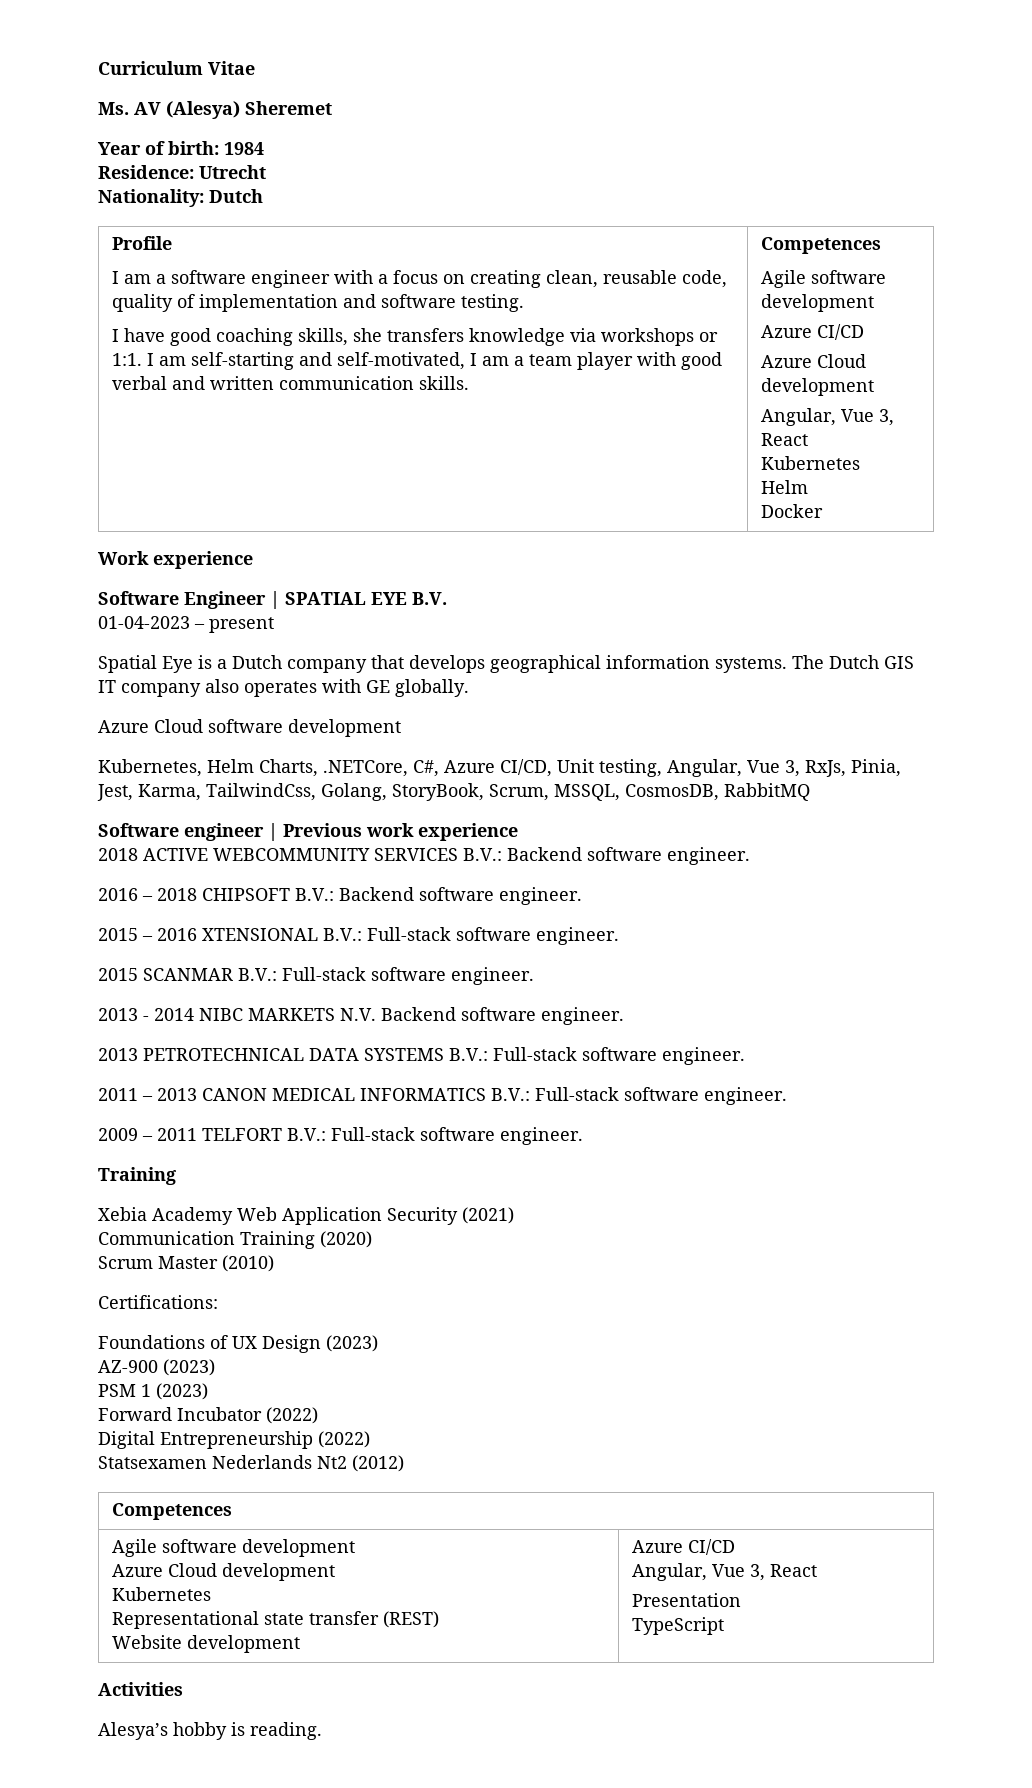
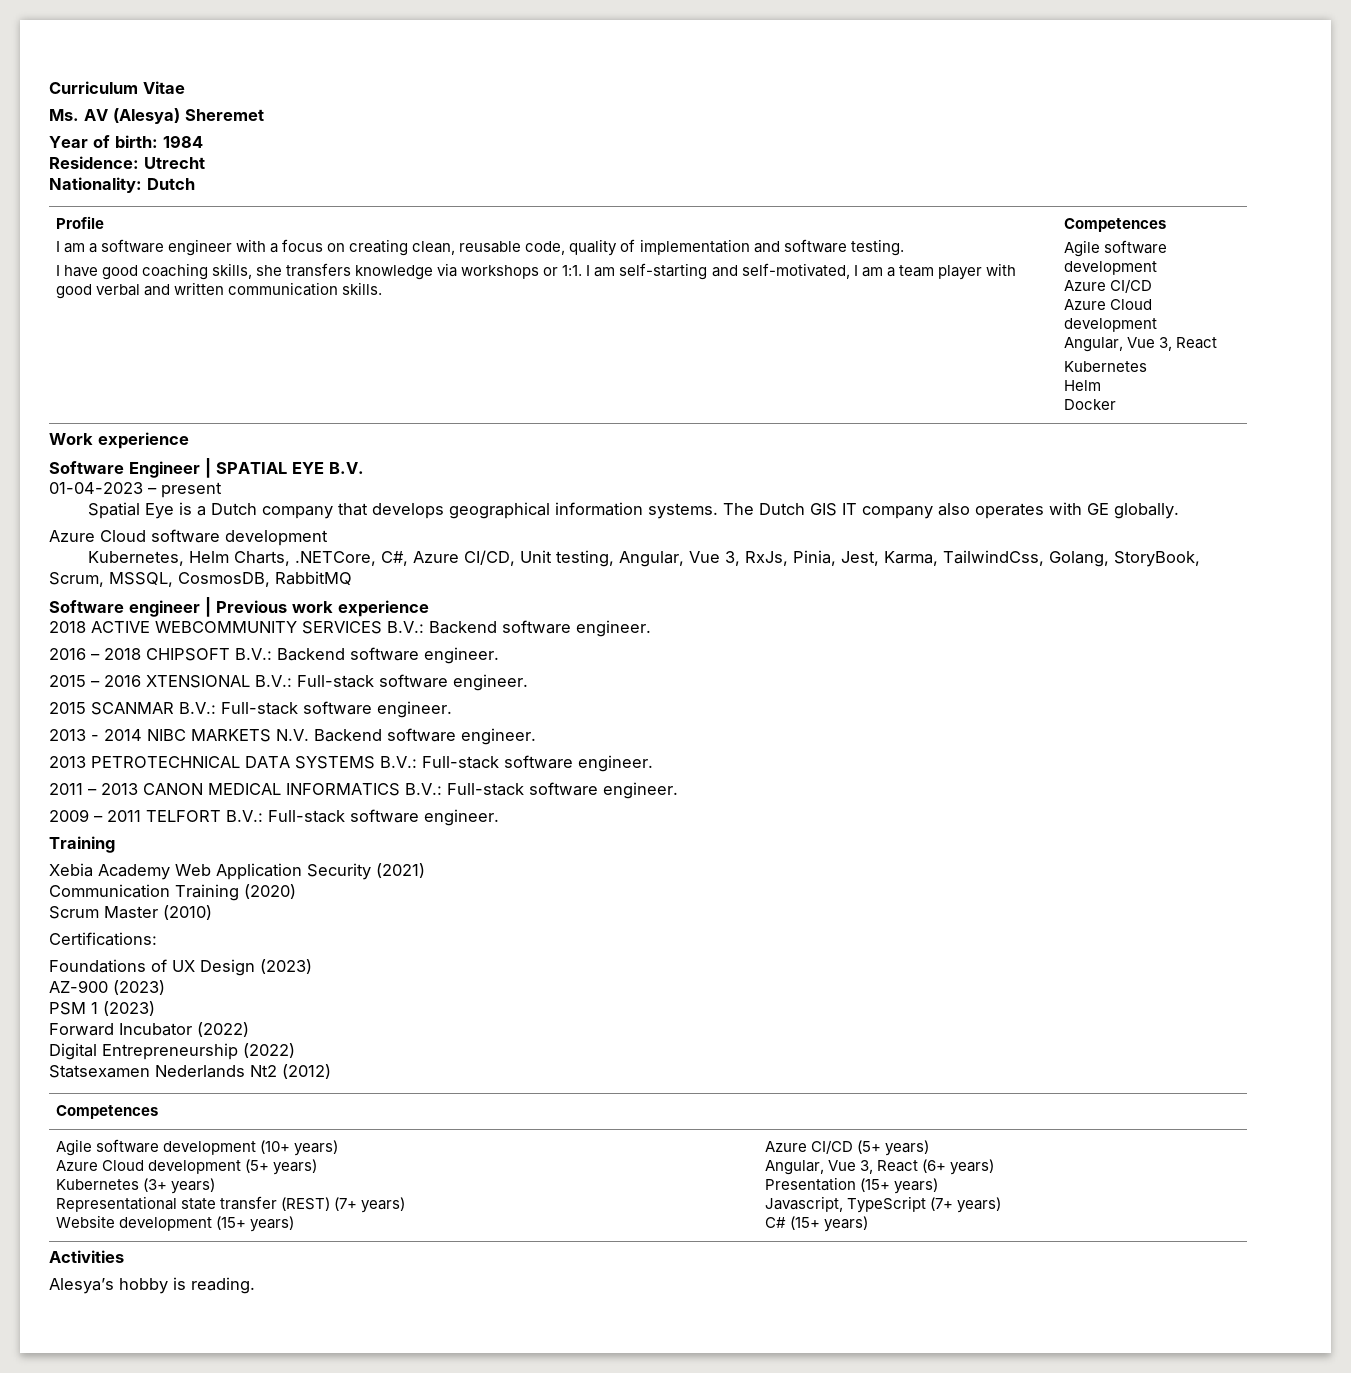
[111,1563,335,1581] [111,1587,211,1601] // Azure Cloud development // Kubernetes -> [259,1140,338,1156] [55,1159,317,1175] [55,1178,215,1194] (10+ years) // Azure Cloud development (5+ years) // Kubernetes (3+ years)
(439, 1619) none -> [333,1197,406,1213] (7+ years)
[631,1539,735,1555] [631,1563,817,1581] | Azure CI/CD // Angular, Vue 3, React -> [215,1216,294,1232] [764,1140,929,1156] [764,1159,995,1175] (15+ years) | Azure CI/CD (5+ years) // Angular, Vue 3, React (6+ years)
[631,1617,724,1635] // TypeScript -> [859,1178,938,1194] [764,1196,1001,1213] [764,1216,868,1232] (15+ years) // Javascript, TypeScript (7+ years) // C# (15+ years)

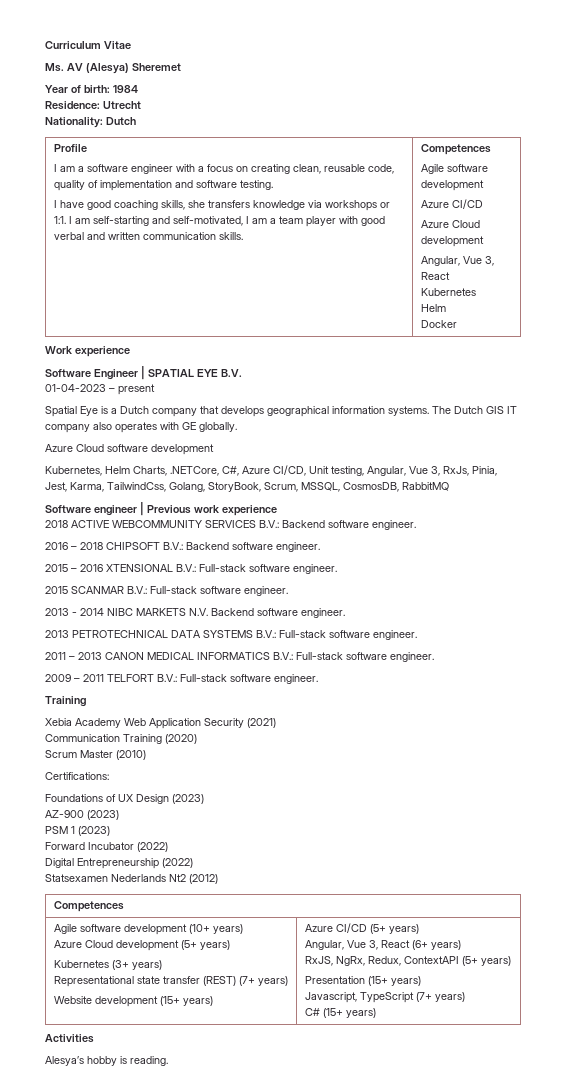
(995, 1167) none -> [304,956,511,966] // RxJS, NgRx, Redux, ContextAPI (5+ years)

